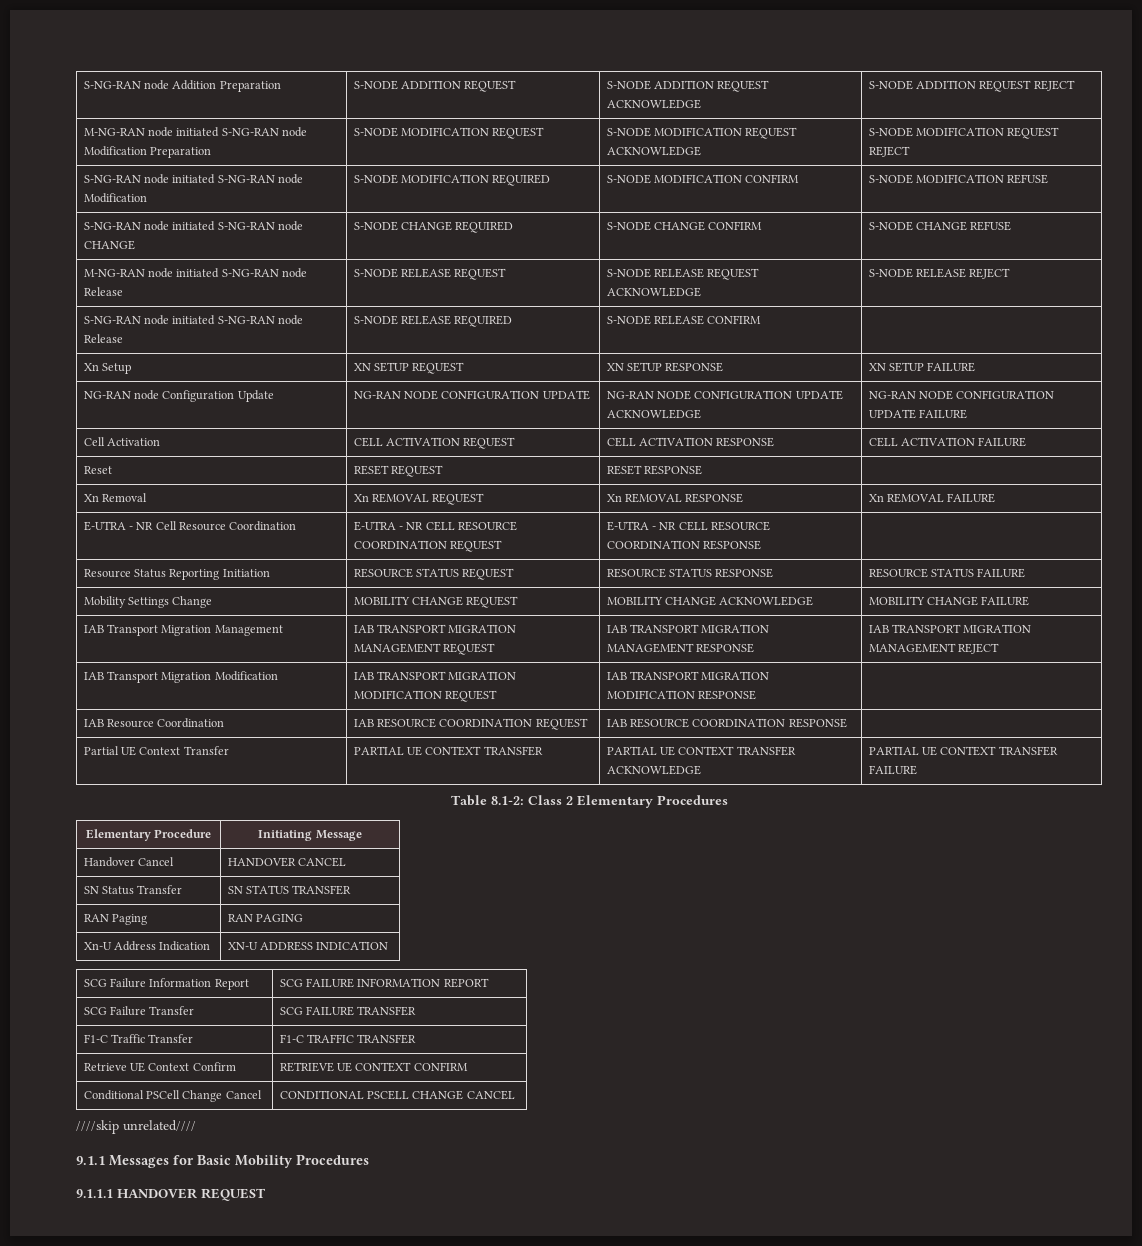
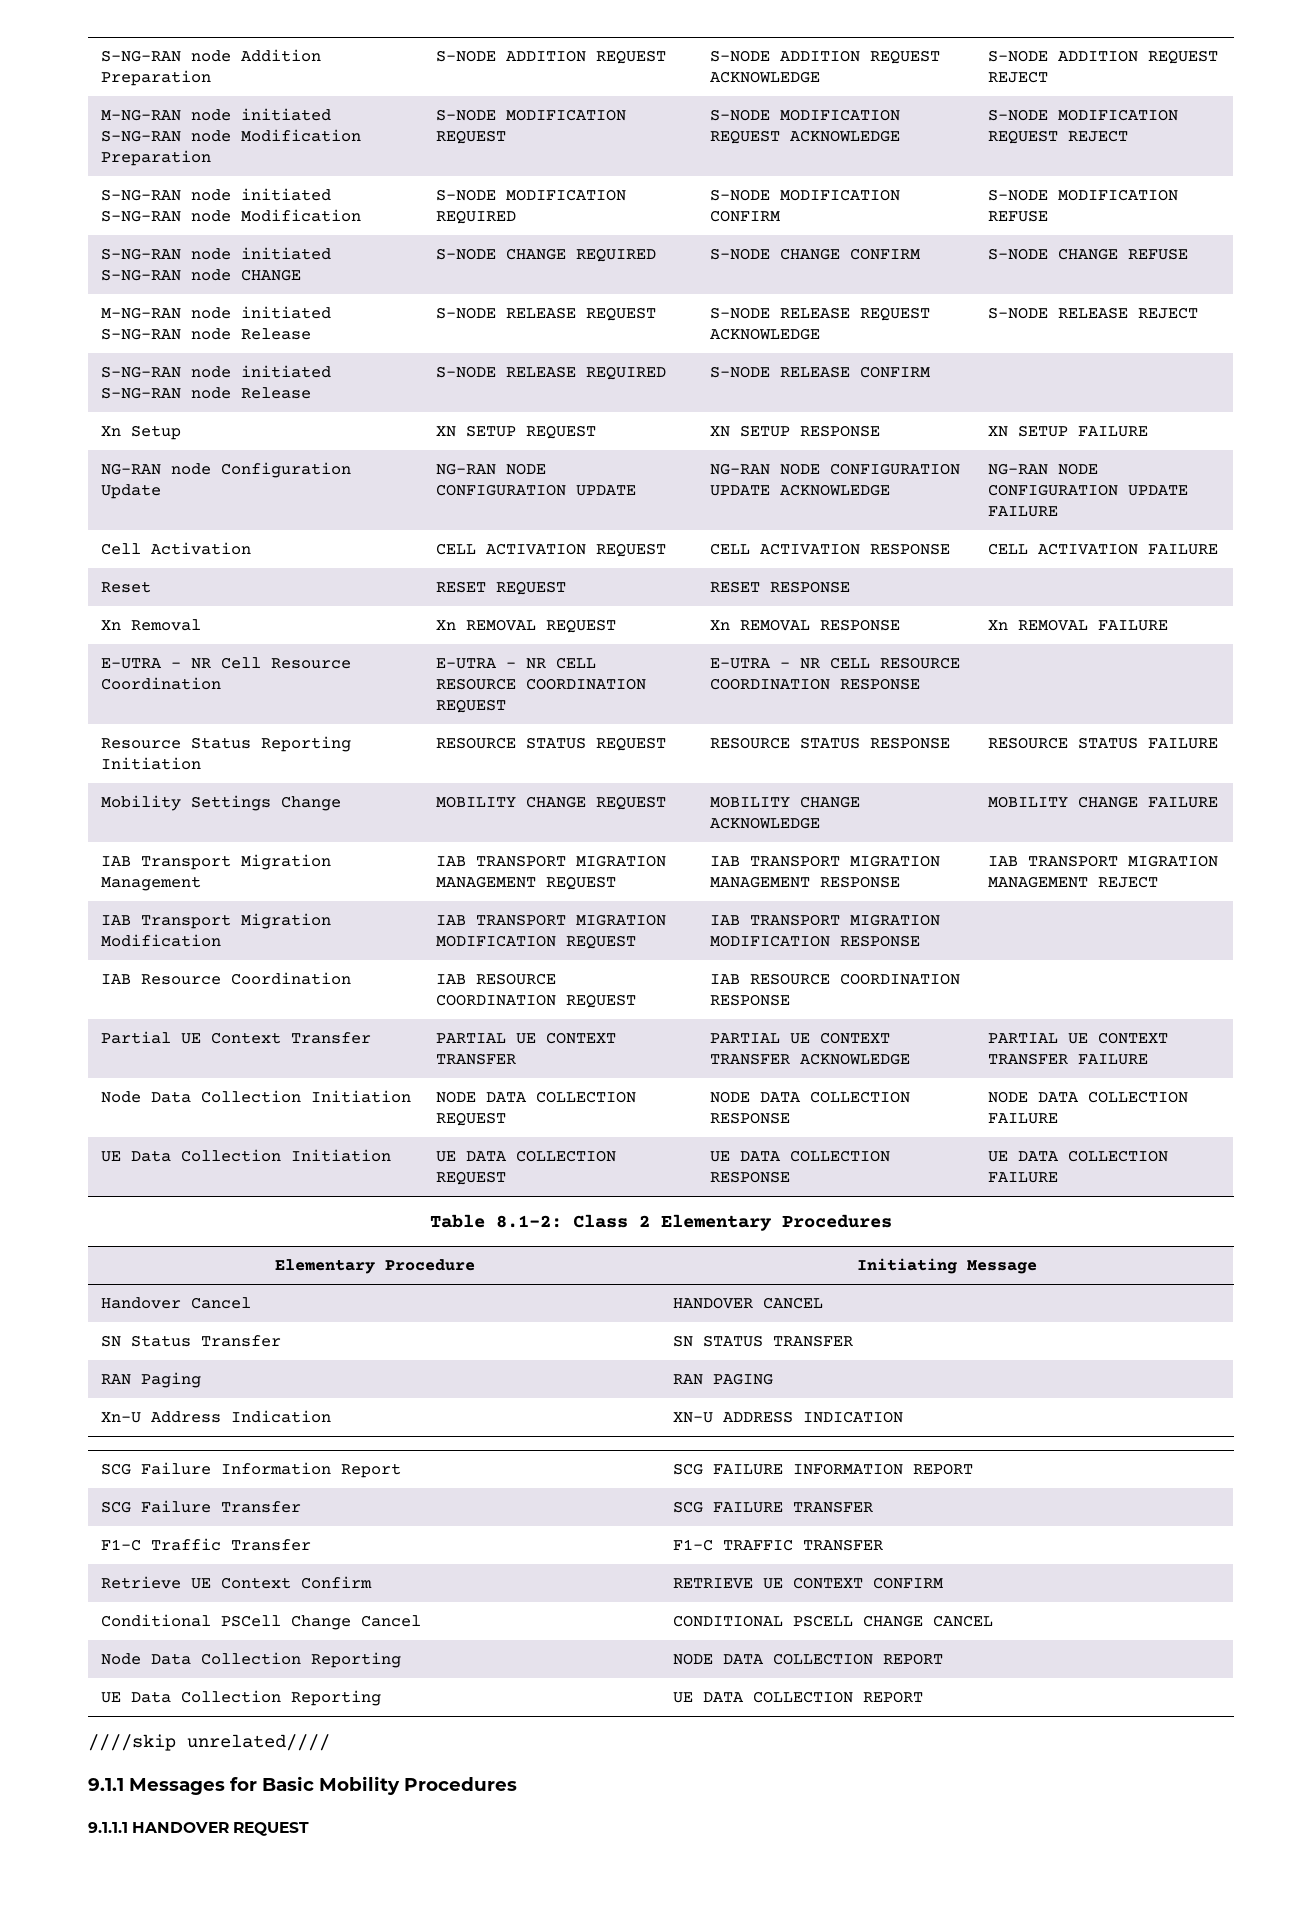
(917, 770) none -> [100,1090,411,1103] [435,1091,636,1103] [435,1112,506,1126] [709,1091,910,1103] [709,1112,790,1124] [987,1091,1188,1103] [987,1113,1058,1124] [100,1149,391,1162] [435,1150,616,1162] [435,1171,506,1185] [709,1150,890,1162] [709,1171,790,1183] [987,1150,1168,1162] [987,1172,1058,1183] // Node Data Collection Initiation | NODE DATA COLLECTION REQUEST | NODE DATA COLLECTION RESPONSE | NODE DATA COLLECTION FAILURE // UE Data Collection Initiation | UE DATA COLLECTION REQUEST | UE DATA COLLECTION RESPONSE | UE DATA COLLECTION FAILURE
(515, 1095) none -> [100,1652,401,1668] [672,1653,943,1665] [100,1690,381,1706] [672,1691,923,1703] // Node Data Collection Reporting | NODE DATA COLLECTION REPORT // UE Data Collection Reporting | UE DATA COLLECTION REPORT

